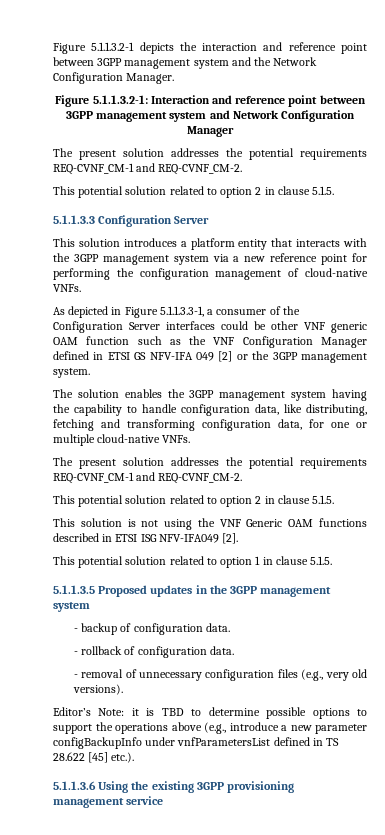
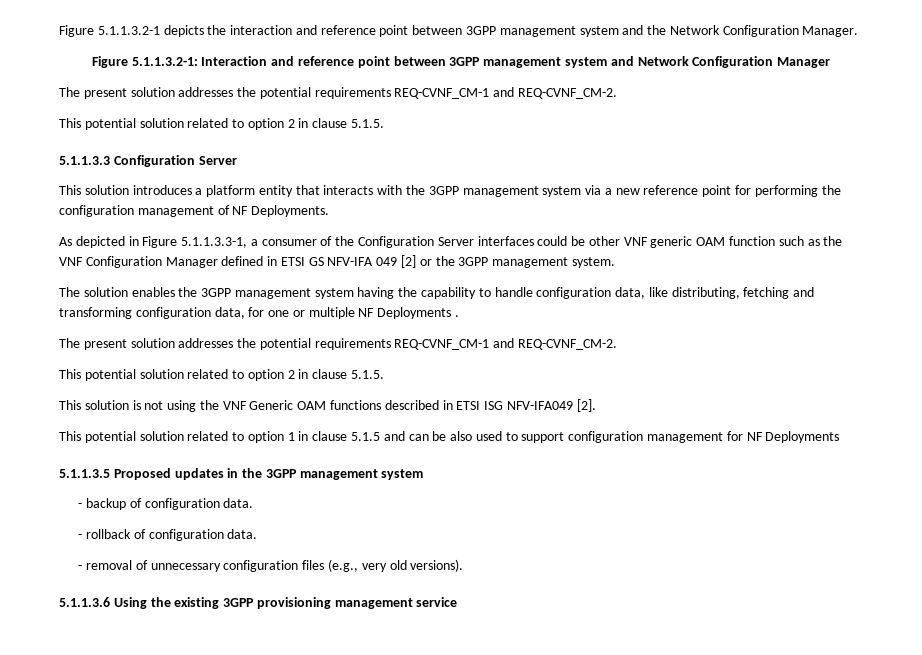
[305,268,369,277] [53,284,81,292] cloud-native VNFs. -> [232,205,330,217] NF Deployments.
[97,434,191,443] cloud-native VNFs. -> [358,307,460,319] NF Deployments .
[310,556,333,565] 5.1.5. -> [351,431,840,443] 5.1.5 and can be also used to support configuration management for NF Deployments
[53,707,367,719] [53,722,367,734] [53,737,340,749] [53,752,135,763] // Editor’s Note: it is TBD to determine possible options to support the operations above (e.g., introduce a new parameter configBackupInfo under vnfParametersList defined in TS 28.622 [45] etc.). -> (464, 565) none

